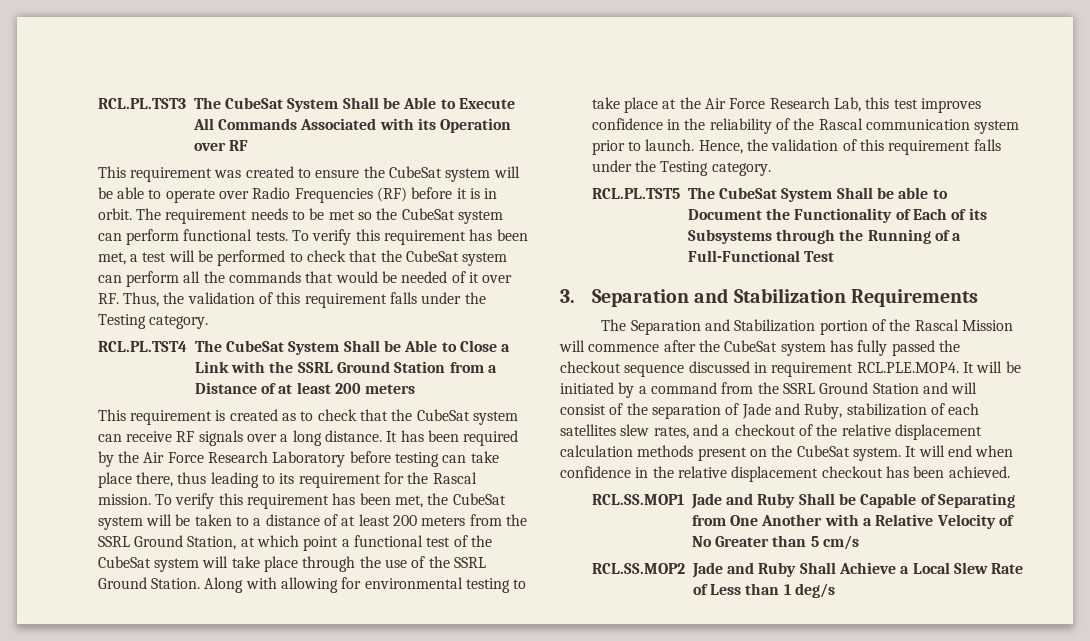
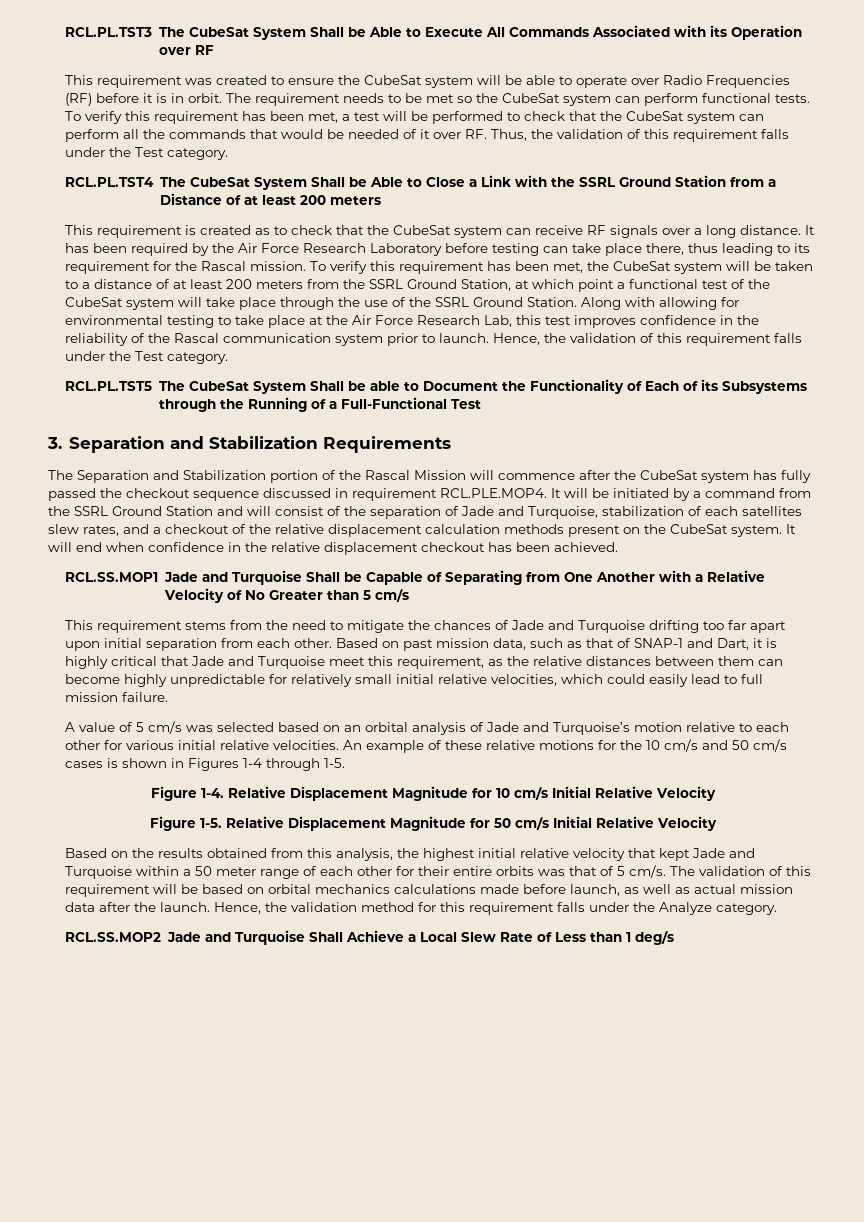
[97,314,146,329] Testing -> [135,147,165,157] Test
[660,161,709,176] Testing -> [135,351,165,361] Test
[804,403,843,419] Ruby, -> [528,506,598,519] Turquoise,
[757,493,796,508] Ruby -> [231,570,302,585] Turquoise
(859, 542) none -> [65,620,787,633] [65,638,778,651] [65,656,784,669] [65,674,764,687] [65,692,169,702] [65,721,790,735] [65,739,788,753] [65,758,346,771] [151,786,716,801] [150,816,717,831] [65,848,756,861] [65,865,812,879] [65,884,794,897] [65,902,778,915] // This requirement stems from the need to mitigate the chances of Jade and Turquoise drifting too far apart upon initial separation from each other. Based on past mission data, such as that of SNAP-1 and Dart, it is highly critical that Jade and Turquoise meet this requirement, as the relative distances between them can become highly unpredictable for relatively small initial relative velocities, which could easily lead to full mission failure. // A value of 5 cm/s was selected based on an orbital analysis of Jade and Turquoise’s motion relative to each other for various initial relative velocities. An example of these relative motions for the 10 cm/s and 50 cm/s cases is shown in Figures 1-4 through 1-5. // Figure 1-4. Relative Displacement Magnitude for 10 cm/s Initial Relative Velocity // Figure 1-5. Relative Displacement Magnitude for 50 cm/s Initial Relative Velocity // Based on the results obtained from this analysis, the highest initial relative velocity that kept Jade and Turquoise within a 50 meter range of each other for their entire orbits was that of 5 cm/s. The validation of this requirement will be based on orbital mechanics calculations made before launch, as well as actual mission data after the launch. Hence, the validation method for this requirement falls under the Analyze category.
[758,562,797,577] Ruby -> [234,930,305,945] Turquoise

